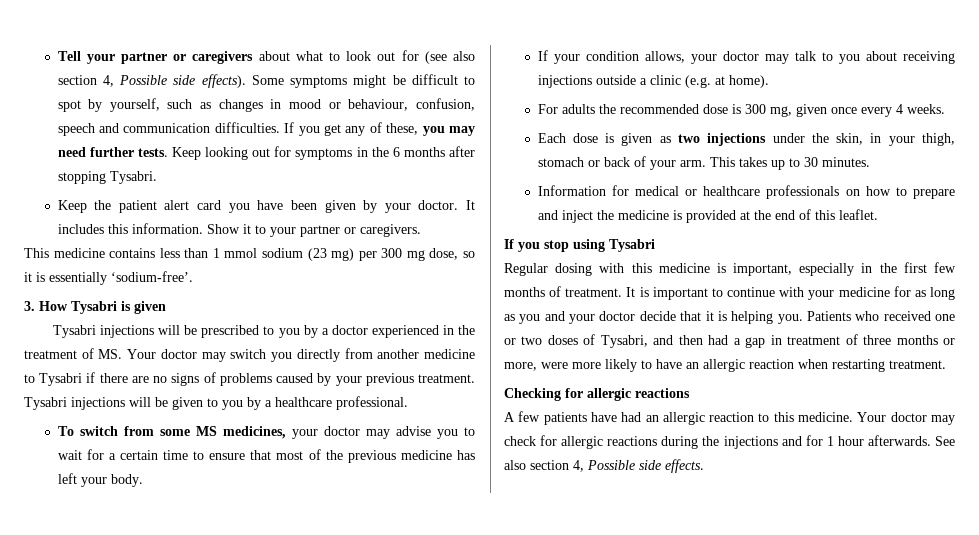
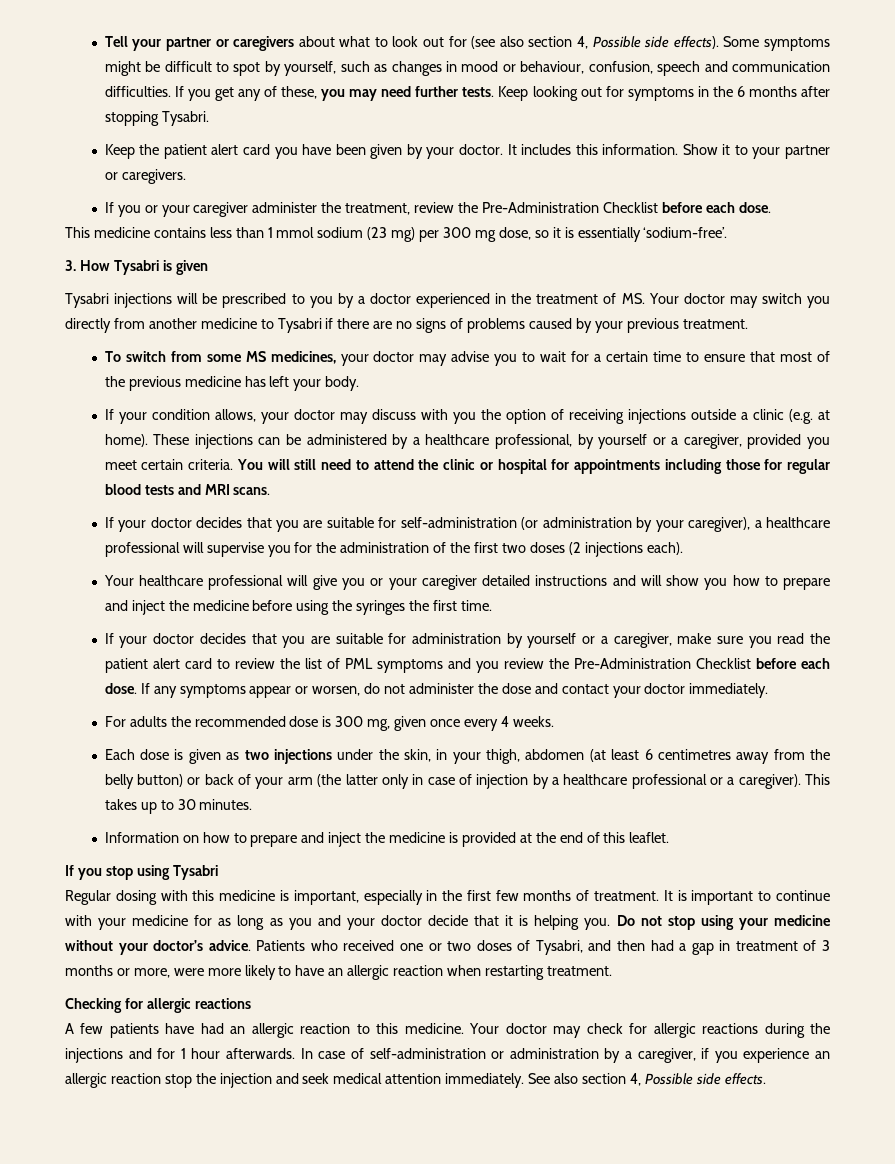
(421, 230) none -> [104,202,771,217] // If you or your caregiver administer the treatment, review the Pre-Administration Checklist before each dose.
[24,396,408,410] Tysabri injections will be given to you by a healthcare professional. -> (748, 324) none
[794,51,897,64] talk to you about -> [371,409,564,424] discuss with you the option of
(769, 81) none -> [153,434,830,449] [104,459,830,474] [104,484,271,495] [104,517,830,532] [104,542,683,557] [103,575,831,590] [104,600,492,615] [104,633,830,648] [104,658,831,673] [104,683,769,698] These injections can be administered by a healthcare professional, by yourself or a caregiver, provided you meet certain criteria. You will still need to attend the clinic or hospital for appointments including those for regular blood tests and MRI scans. // If your doctor decides that you are suitable for self-administration (or administration by your caregiver), a healthcare professional will supervise you for the administration of the first two doses (2 injections each). // Your healthcare professional will give you or your caregiver detailed instructions and will show you how to prepare and inject the medicine before using the syringes the first time. // If your doctor decides that you are suitable for administration by yourself or a caregiver, make sure you read the patient alert card to review the list of PML symptoms and you review the Pre-Administration Checklist before each dose. If any symptoms appear or worsen, do not administer the dose and contact your doctor immediately.
[537,156,706,170] stomach or back of your arm. -> [525,749,831,764] [104,774,801,789] abdomen (at least 6 centimetres away from the belly button) or back of your arm (the latter only in case of injection by a healthcare professional or a caregiver).
[611,185,840,199] for medical or healthcare professionals -> (179, 837) none
(803, 319) none -> [616,915,832,930] [65,940,251,955] Do not stop using your medicine without your doctor’s advice.
[863,335,892,345] three -> [821,940,830,951] 3
(931, 440) none -> [300,1048,830,1063] [65,1073,525,1088] In case of self-administration or administration by a caregiver, if you experience an allergic reaction stop the injection and seek medical attention immediately.

